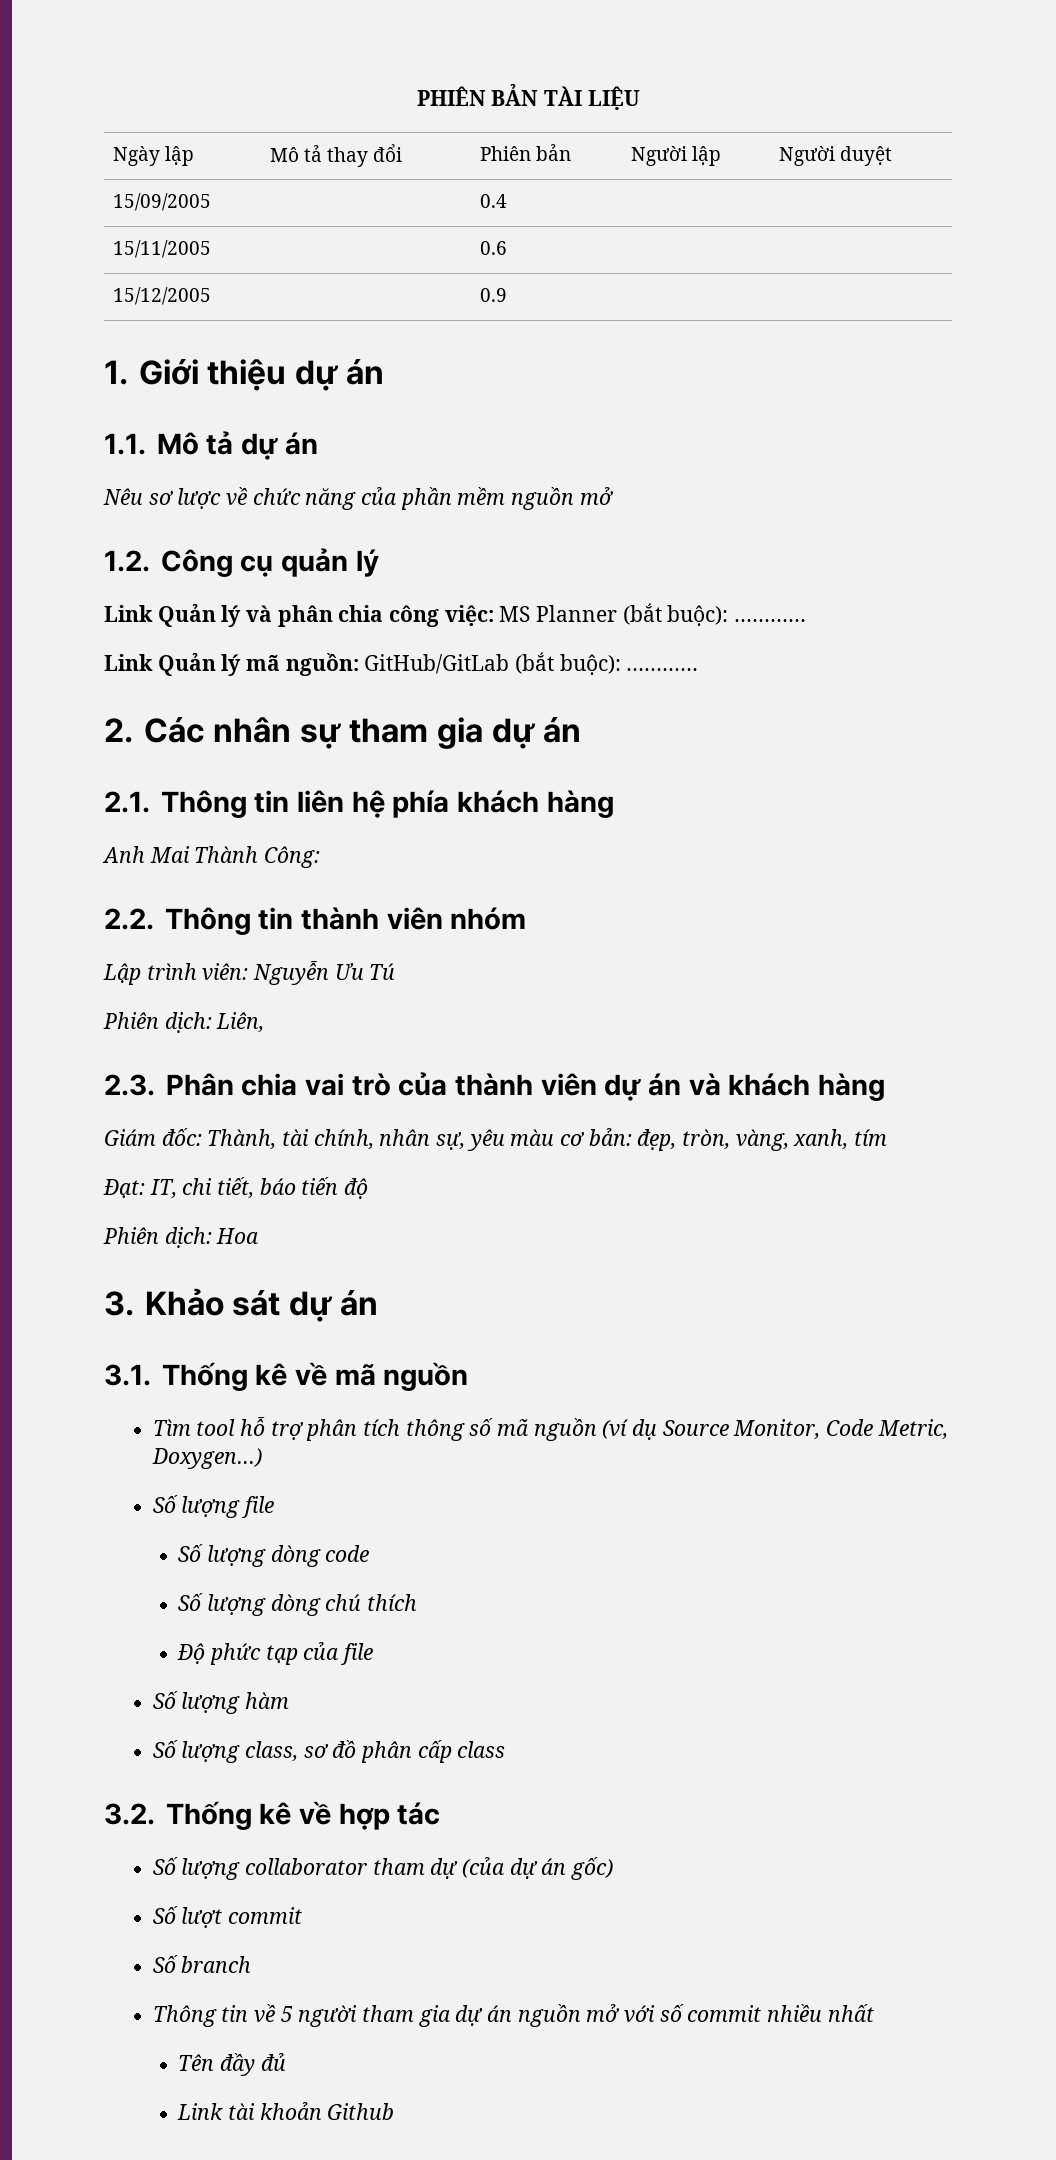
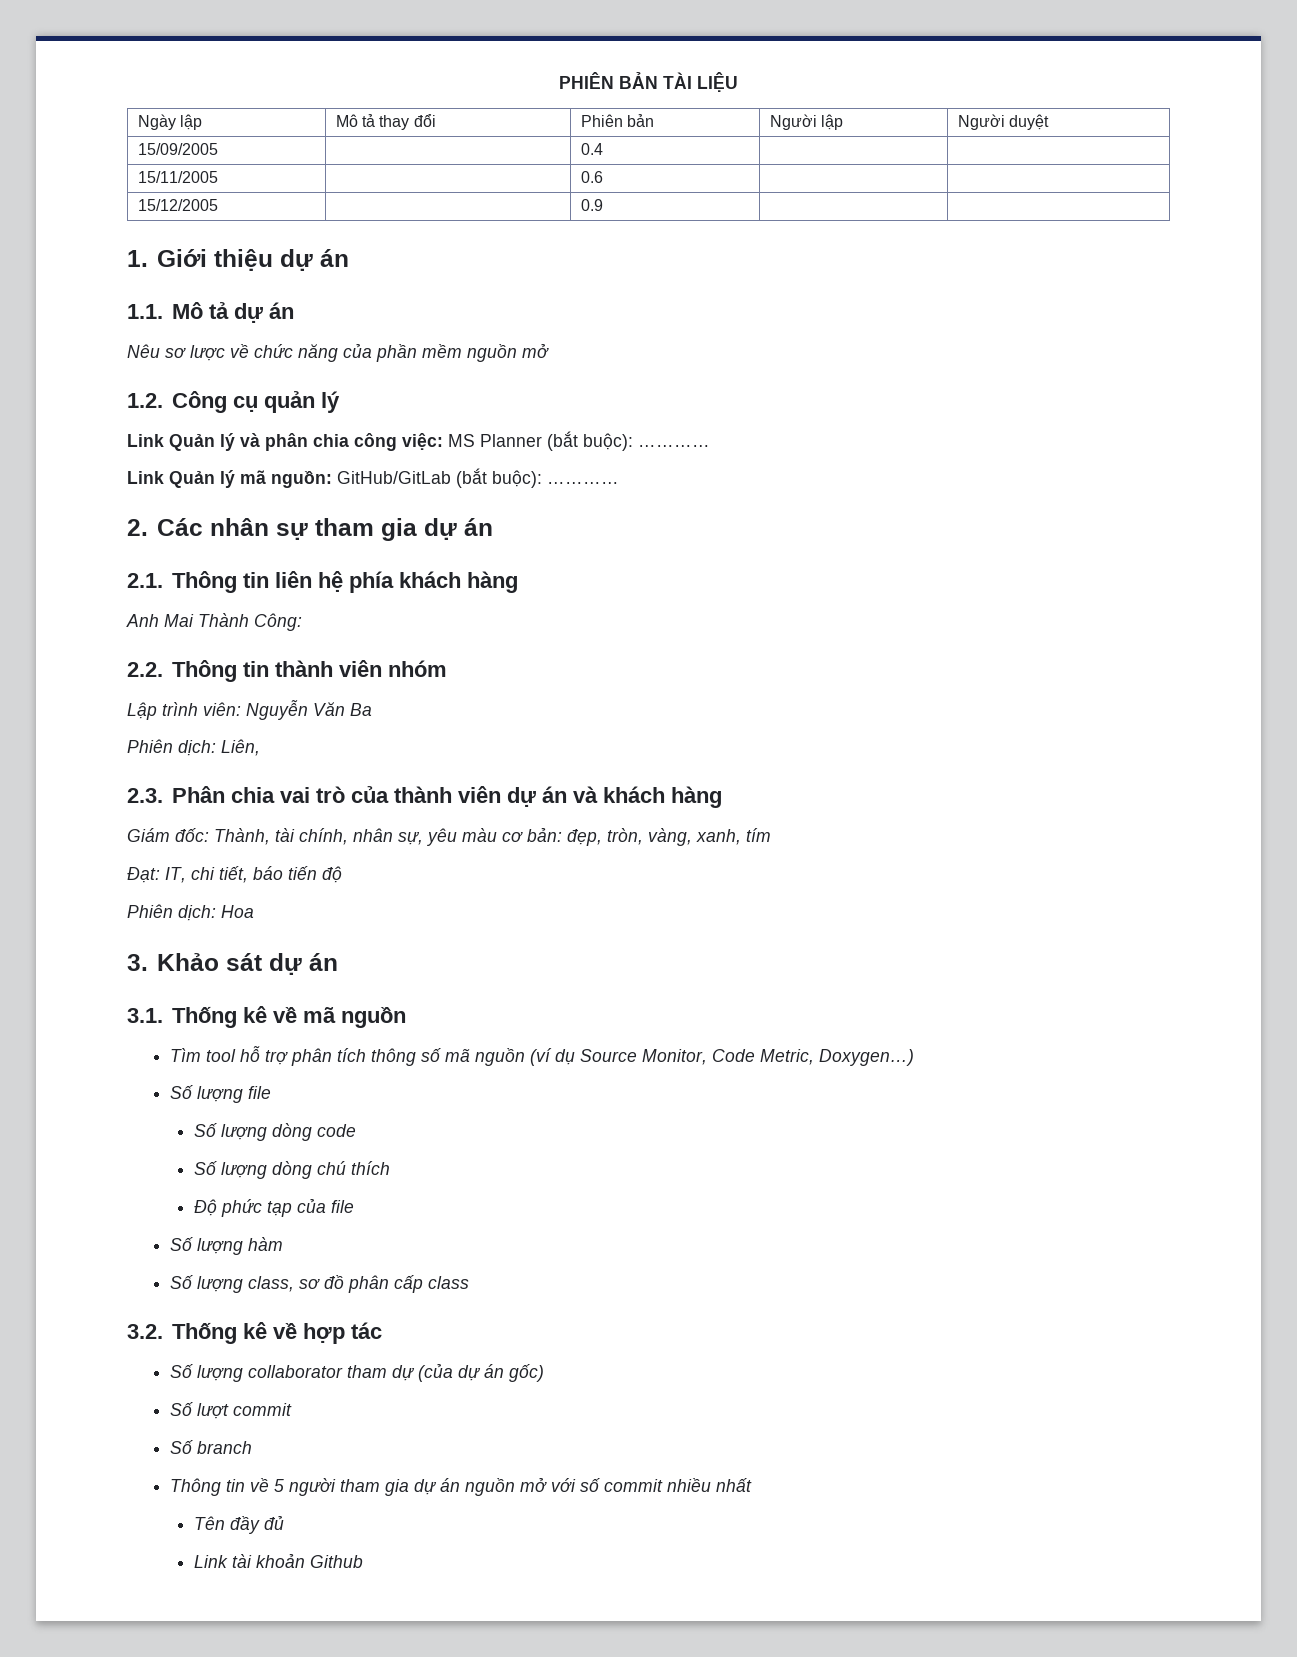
[334,963,396,980] Ưu Tú -> [313,702,372,716] Văn Ba

